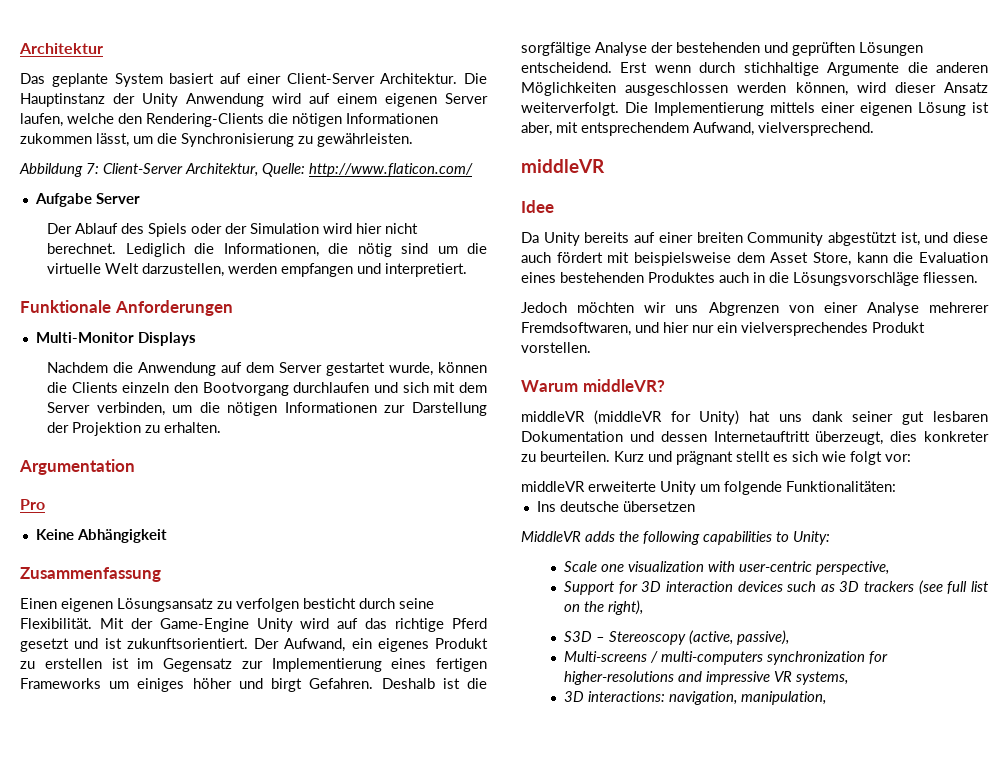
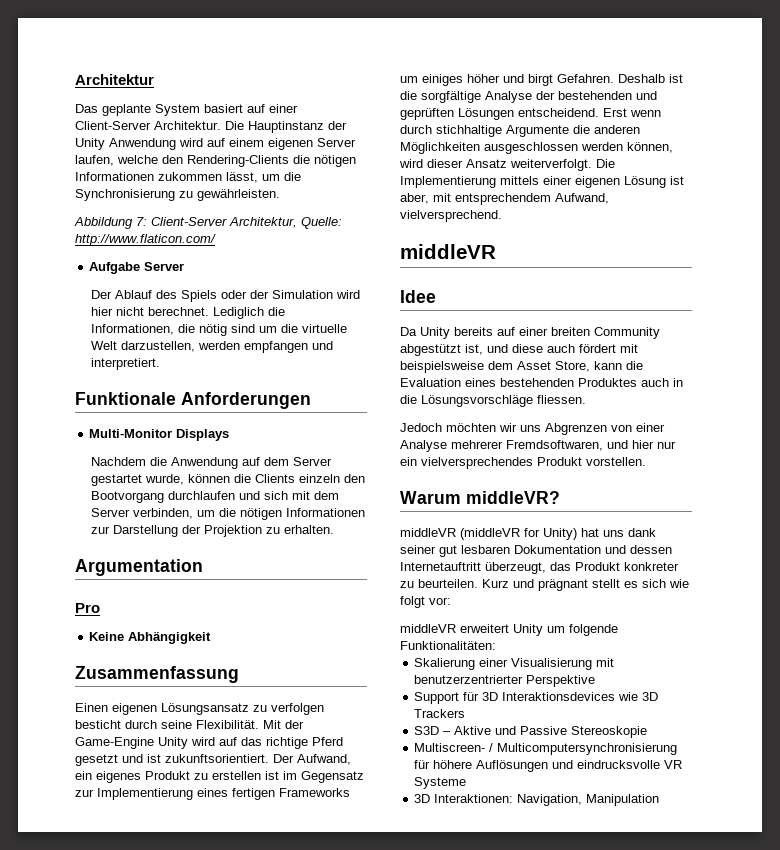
[890,431,918,442] dies -> [550,562,620,571] das Produkt
[588,481,656,492] erweiterte -> [460,624,509,633] erweitert
[536,501,695,512] [521,531,830,545] [563,561,889,575] [563,580,989,595] [563,600,643,615] [563,630,789,645] [563,651,888,665] [563,671,848,685] [563,691,826,705] Ins deutsche übersetzen // MiddleVR adds the following capabilities to Unity: // Scale one visualization with user-centric perspective, // Support for 3D interaction devices such as 3D trackers (see full list on the right), // S3D – Stereoscopy (active, passive), // Multi-screens / multi-computers synchronization for higher-resolutions and impressive VR systems, // 3D interactions: navigation, manipulation, -> [414,658,615,670] [414,675,596,687] [414,692,659,704] [414,709,466,718] [414,726,648,738] [414,743,678,755] [414,760,683,772] [414,777,467,789] [414,794,660,806] Skalierung einer Visualisierung mit benutzerzentrierter Perspektive // Support für 3D Interaktionsdevices wie 3D Trackers // S3D – Aktive und Passive Stereoskopie // Multiscreen- / Multicomputersynchronisierung für höhere Auflösungen und eindrucksvolle VR Systeme // 3D Interaktionen: Navigation, Manipulation

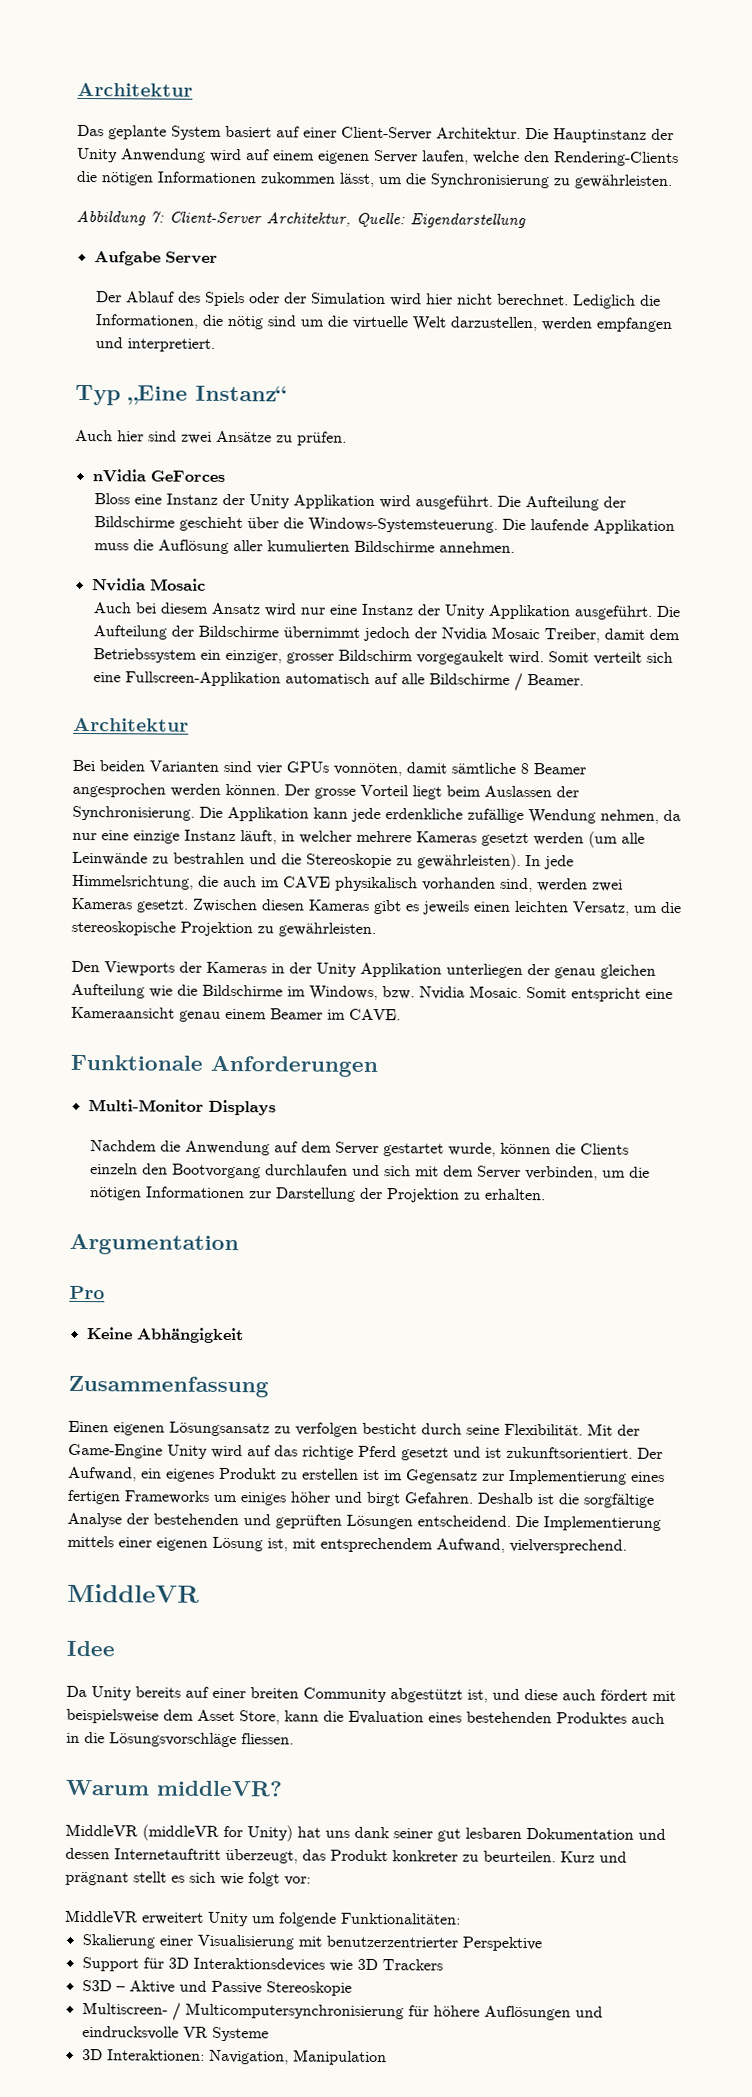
[75,234,216,246] http://www.flaticon.com/ -> [410,213,526,228] Eigendarstellung
(160, 364) none -> [75,384,287,406] [75,429,347,446] [91,469,225,483] [94,493,627,511] [94,516,676,535] [94,539,516,554] [91,578,206,592] [93,602,682,620] [93,625,681,643] [93,648,674,665] [93,671,585,691] [73,717,189,732] [72,759,586,777] [72,782,579,800] [72,805,681,824] [72,829,645,848] [72,851,574,870] [72,874,623,893] [71,897,682,916] [71,920,376,937] [71,960,656,979] [71,983,673,1002] [71,1006,401,1022] // Typ „Eine Instanz“ // Auch hier sind zwei Ansätze zu prüfen. // nVidia GeForces // Bloss eine Instanz der Unity Applikation wird ausgeführt. Die Aufteilung der Bildschirme geschieht über die Windows-Systemsteuerung. Die laufende Applikation muss die Auflösung aller kumulierten Bildschirme annehmen. // Nvidia Mosaic // Auch bei diesem Ansatz wird nur eine Instanz der Unity Applikation ausgeführt. Die Aufteilung der Bildschirme übernimmt jedoch der Nvidia Mosaic Treiber, damit dem Betriebssystem ein einziger, grosser Bildschirm vorgegaukelt wird. Somit verteilt sich eine Fullscreen-Applikation automatisch auf alle Bildschirme / Beamer. // Architektur // Bei beiden Varianten sind vier GPUs vonnöten, damit sämtliche 8 Beamer angesprochen werden können. Der grosse Vorteil liegt beim Auslassen der Synchronisierung. Die Applikation kann jede erdenkliche zufällige Wendung nehmen, da nur eine einzige Instanz läuft, in welcher mehrere Kameras gesetzt werden (um alle Leinwände zu bestrahlen und die Stereoskopie zu gewährleisten). In jede Himmelsrichtung, die auch im CAVE physikalisch vorhanden sind, werden zwei Kameras gesetzt. Zwischen diesen Kameras gibt es jeweils einen leichten Versatz, um die stereoskopische Projektion zu gewährleisten. // Den Viewports der Kameras in der Unity Applikation unterliegen der genau gleichen Aufteilung wie die Bildschirme im Windows, bzw. Nvidia Mosaic. Somit entspricht eine Kameraansicht genau einem Beamer im CAVE.
[603,108,661,117] [400,125,640,137] [400,142,673,154] [399,159,592,171] Erst wenn durch stichhaltige Argumente die anderen Möglichkeiten ausgeschlossen werden können, wird dieser Ansatz weiterverfolgt. -> (511, 1521) none
[670,176,684,185] [400,193,429,204] ist aber, -> [267,1538,288,1552] ist,
[400,244,496,259] middleVR -> [67,1583,200,1603] MiddleVR
[400,423,665,435] [400,440,676,452] [400,457,646,469] // Jedoch möchten wir uns Abgrenzen von einer Analyse mehrerer Fremdsoftwaren, und hier nur ein vielversprechendes Produkt vorstellen. -> (294, 1739) none
[400,528,456,537] middleVR -> [65,1823,138,1837] MiddleVR
[400,624,456,633] middleVR -> [65,1909,138,1923] MiddleVR

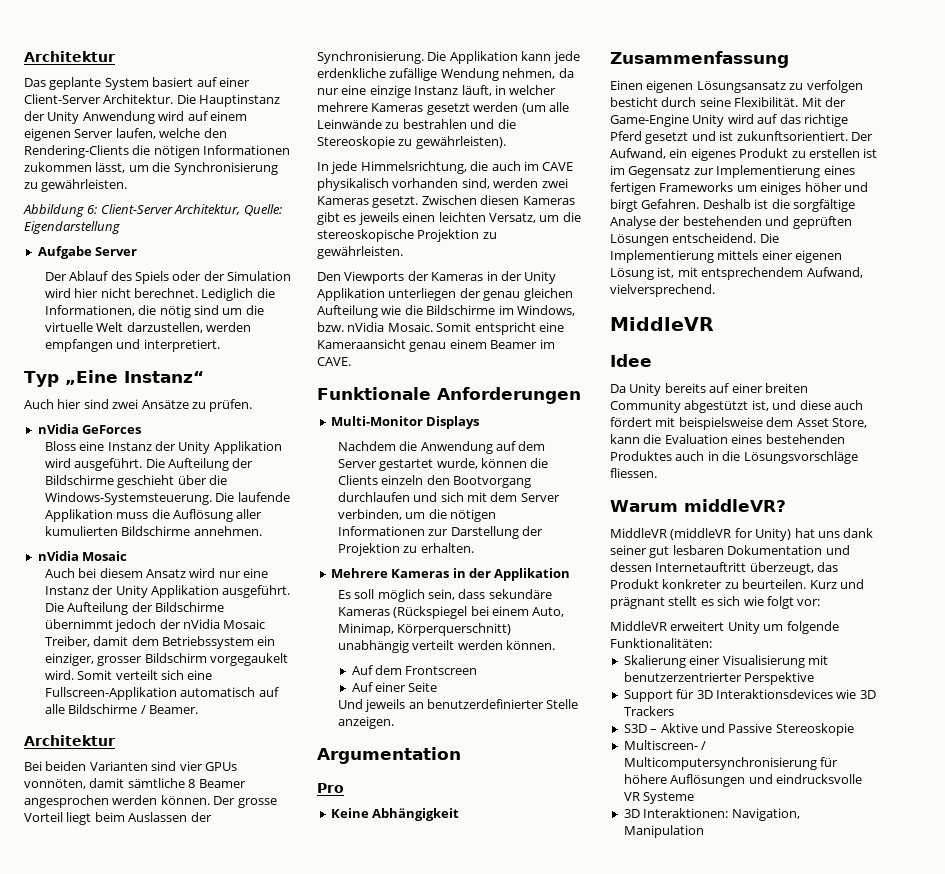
[150,211,164,223] 7: -> [87,205,98,214] 6:
[91,578,146,592] Nvidia -> [37,551,79,561] nVidia
[441,627,488,641] Nvidia -> [182,619,220,629] nVidia
(521, 861) none -> (506, 142) //
[419,986,465,1000] Nvidia -> [347,322,385,332] nVidia
(547, 1194) none -> [330,568,571,581] [337,589,552,602] [337,606,565,619] [337,623,512,636] [337,640,555,653] [351,665,478,675] [351,682,438,692] [337,699,579,712] [337,716,394,729] // Mehrere Kameras in der Applikation // Es soll möglich sein, dass sekundäre Kameras (Rückspiegel bei einem Auto, Minimap, Körperquerschnitt) unabhängig verteilt werden können. // Auf dem Frontscreen // Auf einer Seite // Und jeweils an benutzerdefinierter Stelle anzeigen.

